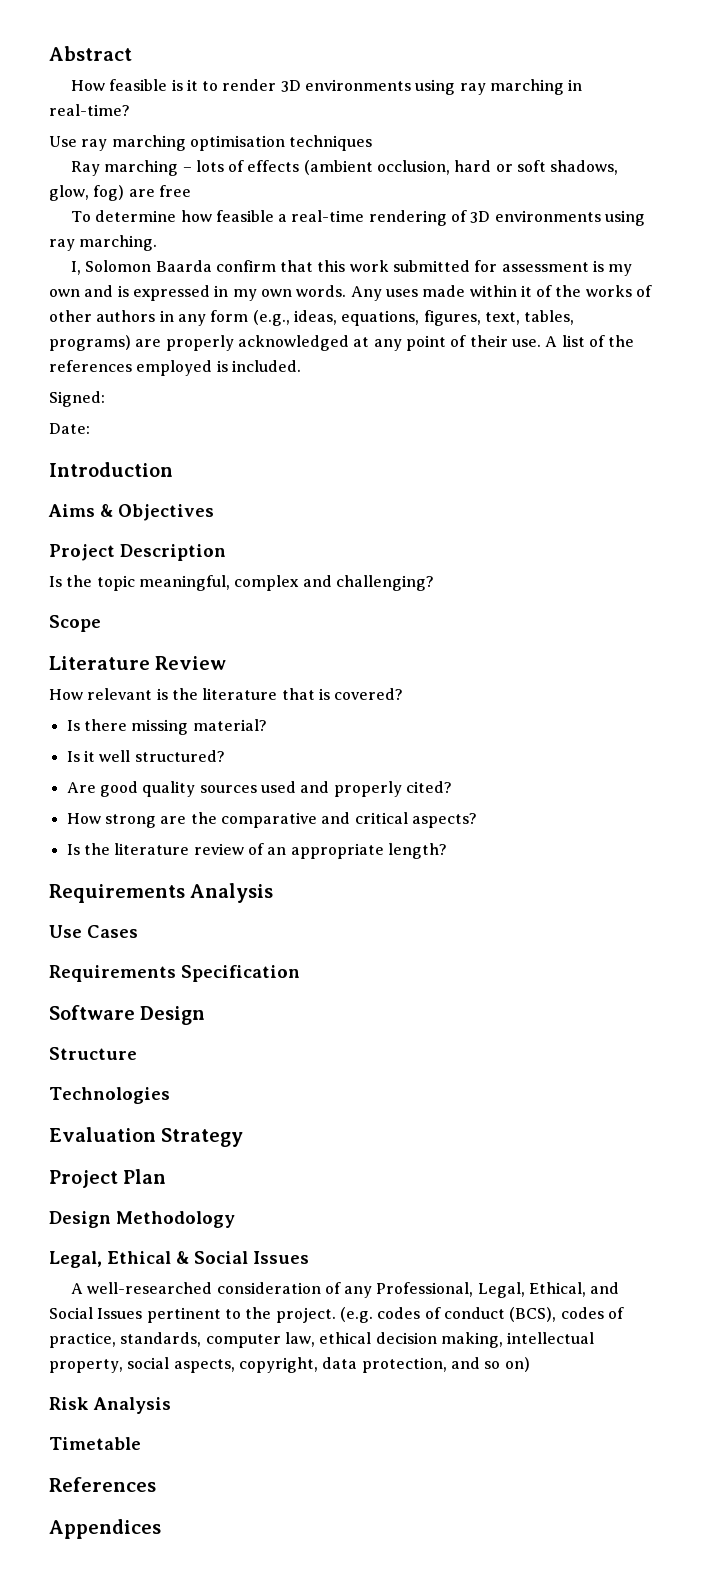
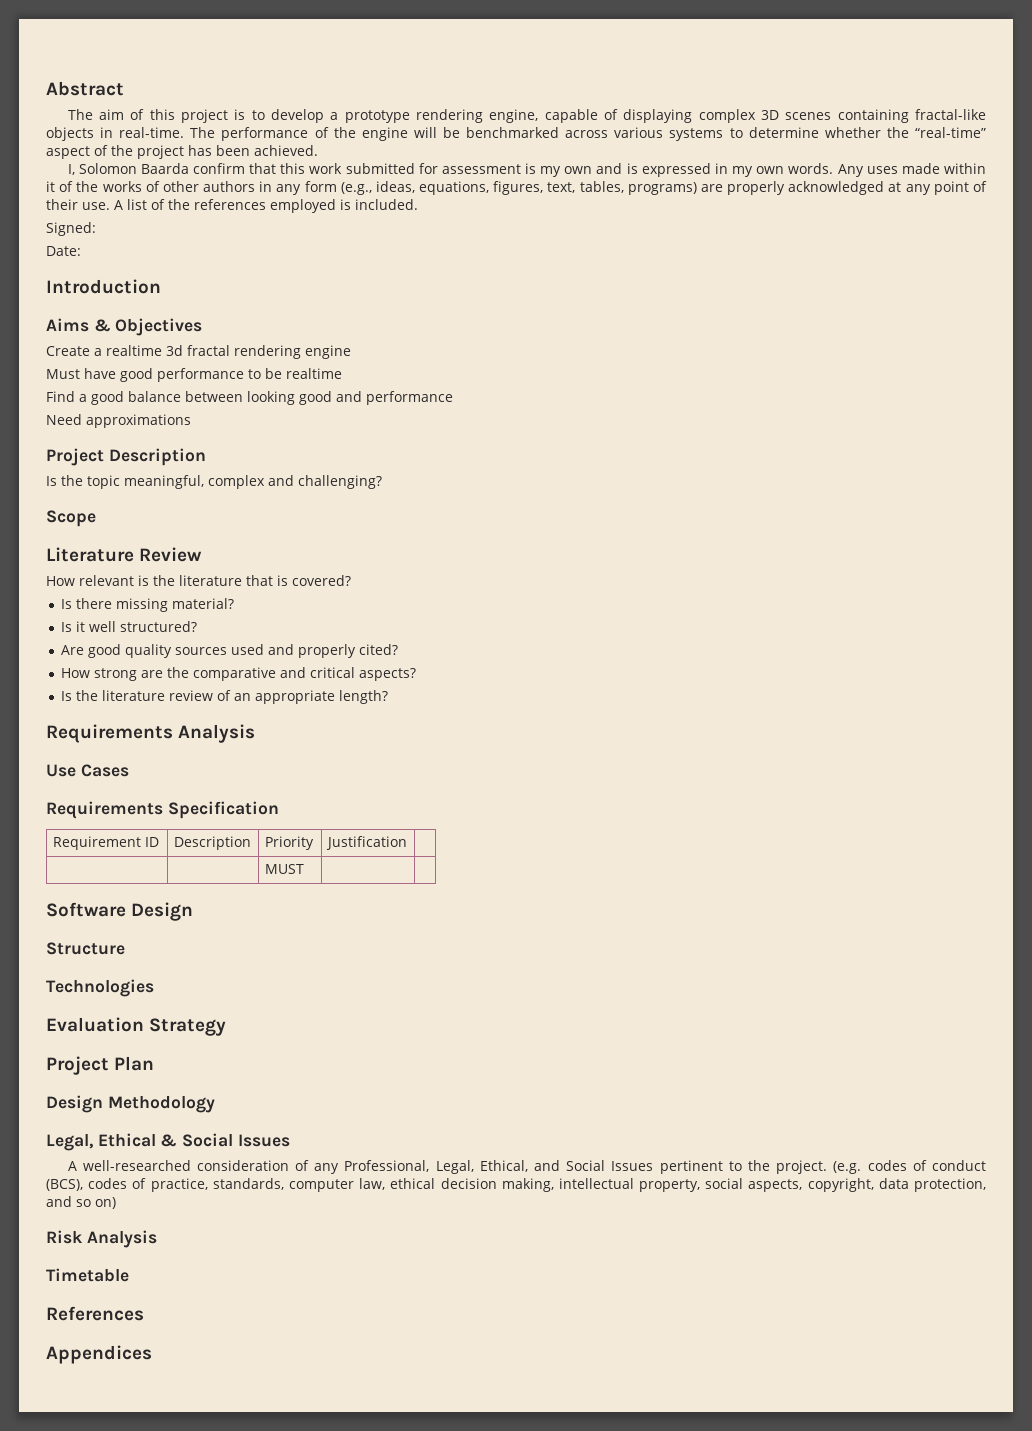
[70,79,583,95] [49,104,130,116] [49,135,373,151] [70,160,619,176] [49,185,191,201] [70,210,646,226] [49,235,158,251] How feasible is it to render 3D environments using ray marching in real-time? // Use ray marching optimisation techniques // Ray marching – lots of effects (ambient occlusion, hard or soft shadows, glow, fog) are free // To determine how feasible a real-time rendering of 3D environments using ray marching. -> [67,109,986,123] [46,127,986,141] [46,145,318,159] The aim of this project is to develop a prototype rendering engine, capable of displaying complex 3D scenes containing fractal-like objects in real-time. The performance of the engine will be benchmarked across various systems to determine whether the “real-time” aspect of the project has been achieved.
(214, 512) none -> [46,345,351,359] [46,368,342,382] [46,391,453,405] [46,414,191,428] // Create a realtime 3d fractal rendering engine // Must have good performance to be realtime // Find a good balance between looking good and performance // Need approximations
(300, 973) none -> [52,836,159,850] [173,836,251,850] [264,836,314,850] [325,836,407,850] [264,864,304,874] // Requirement ID | Description | Priority | Justification | // | | MUST | |

